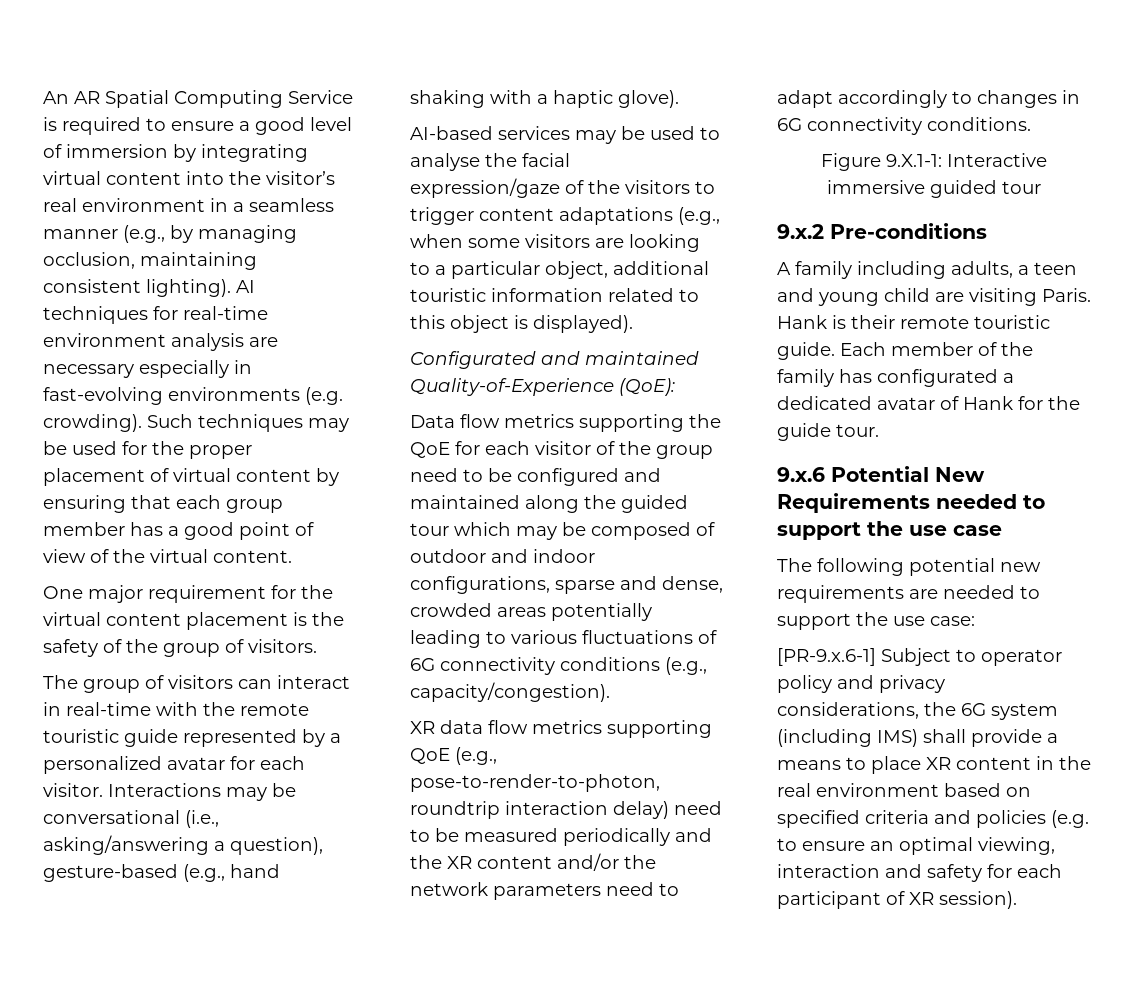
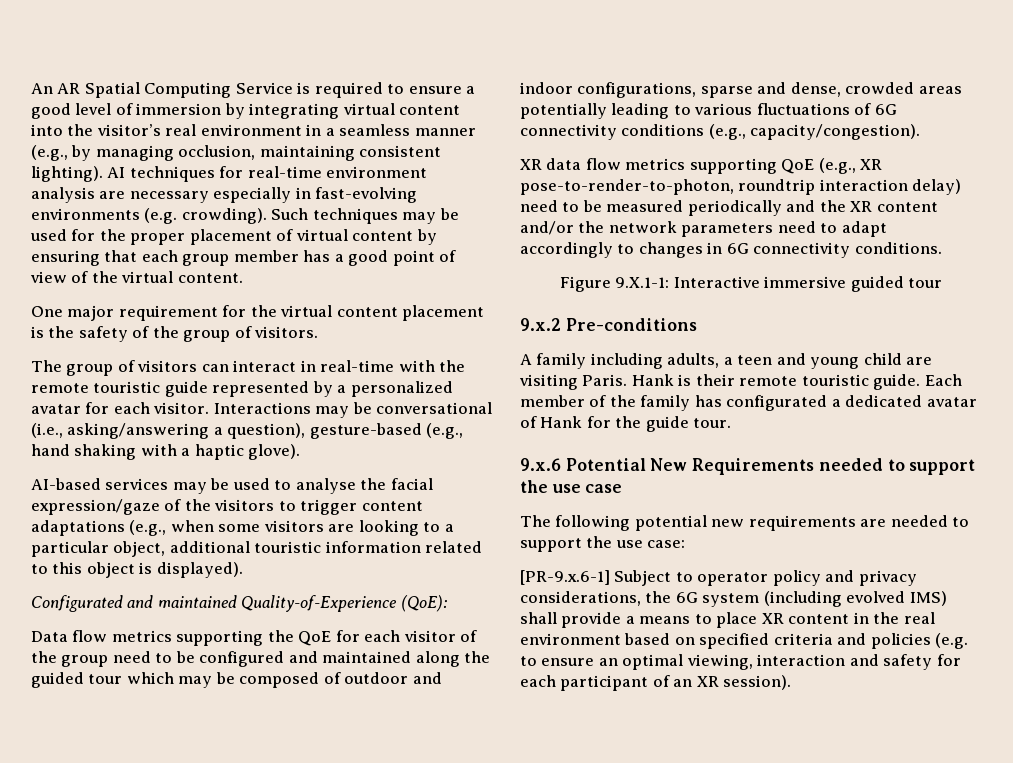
(497, 756) none -> [860,159,883,170] XR
(872, 738) none -> [846,591,906,603] evolved
(905, 898) none -> [673,679,693,687] an

